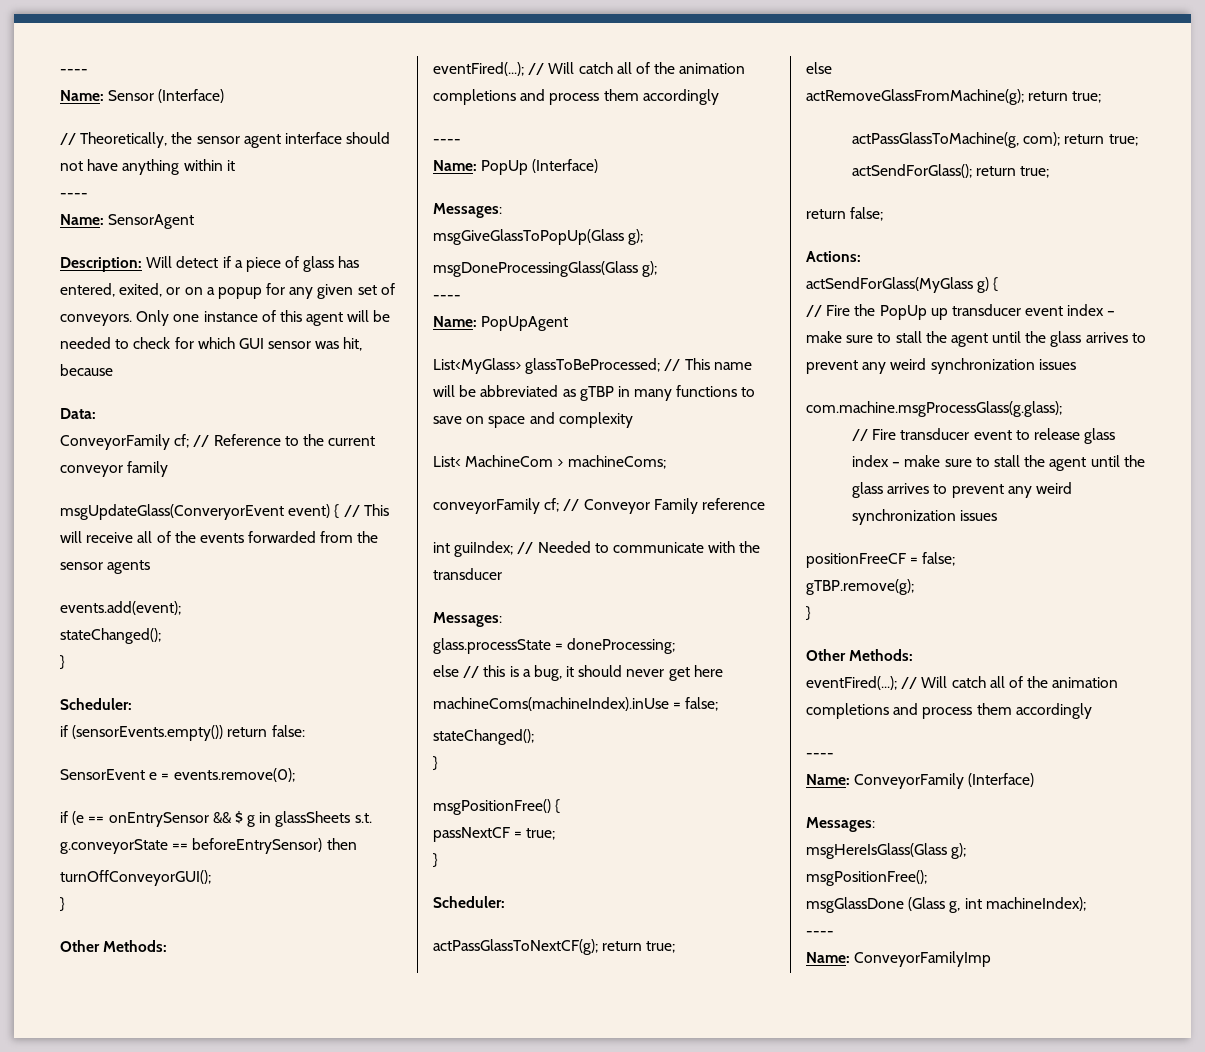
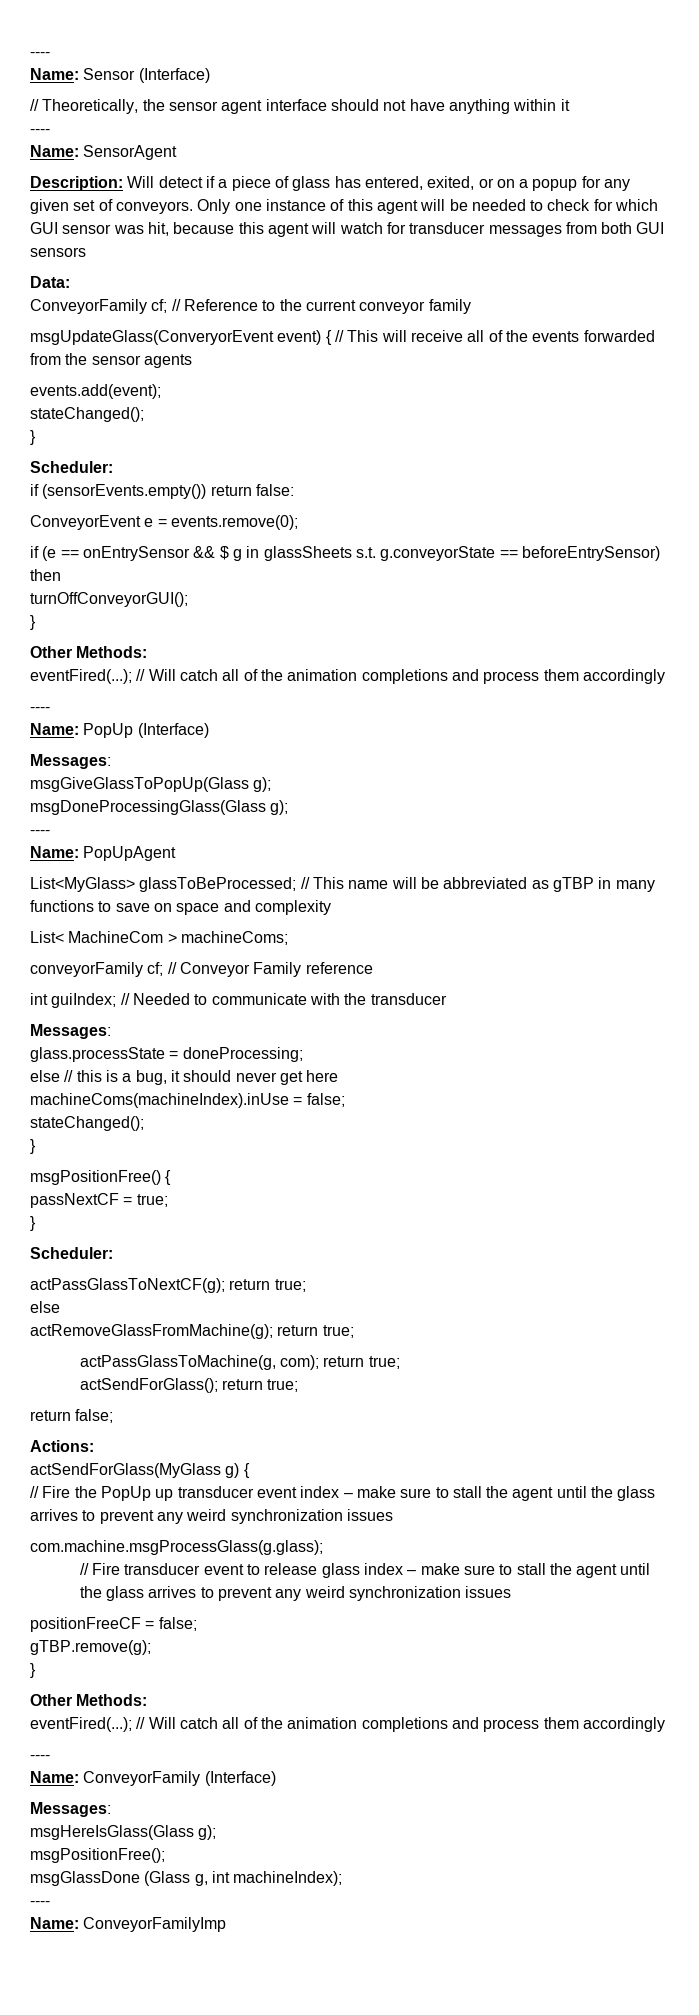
(113, 370) none -> [238,222,665,237] [30,247,86,257] this agent will watch for transducer messages from both GUI sensors
[60,769,145,780] SensorEvent -> [30,515,141,530] ConveyorEvent

